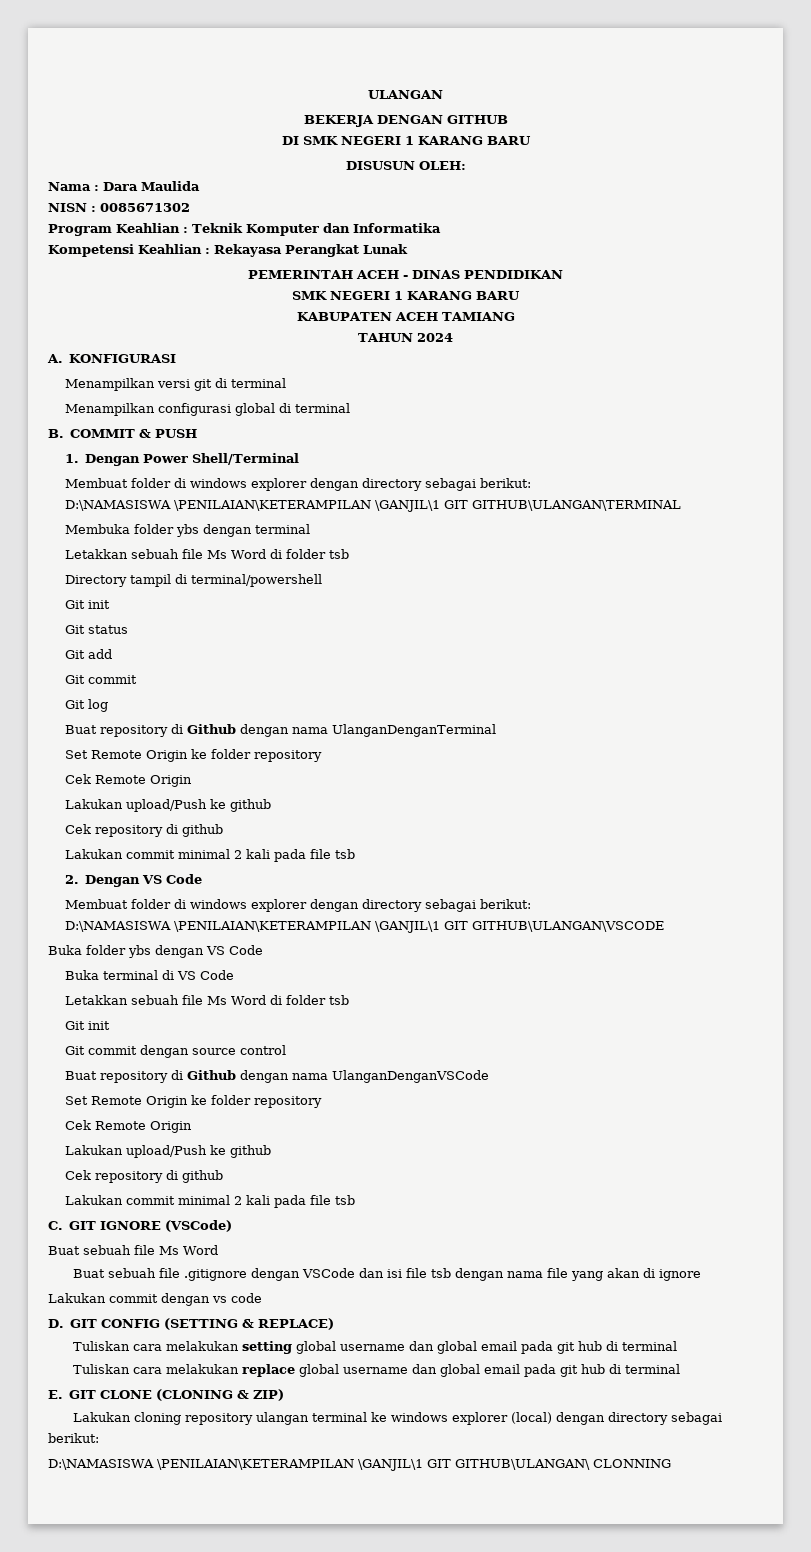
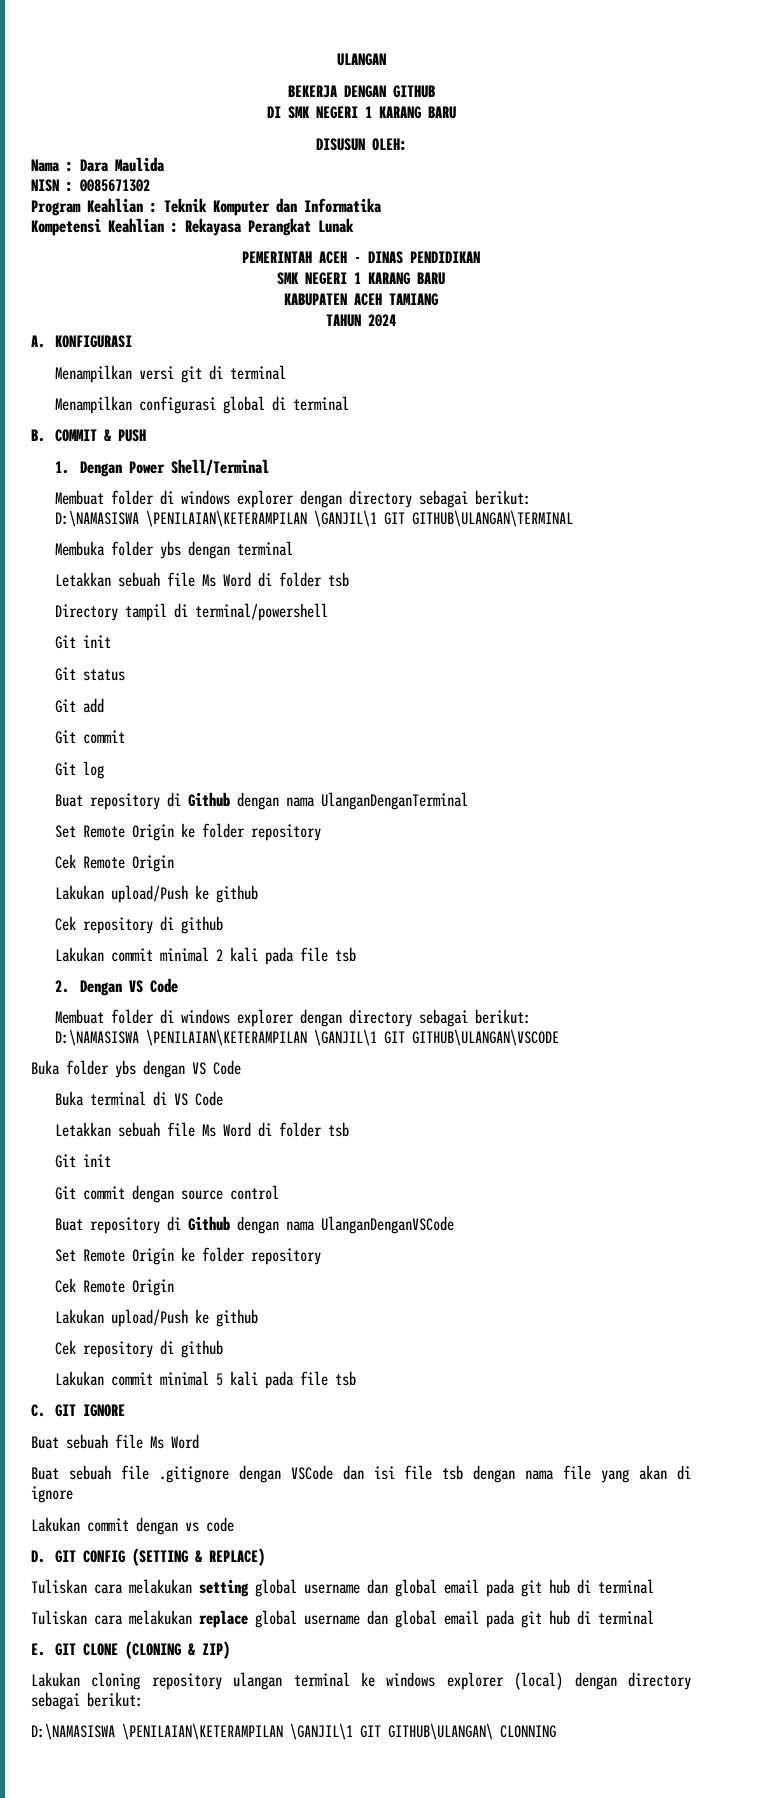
[234,1196,243,1205] 2 -> [216,1373,224,1386] 5
[165,1220,233,1232] (VSCode) -> (126, 1410) none

